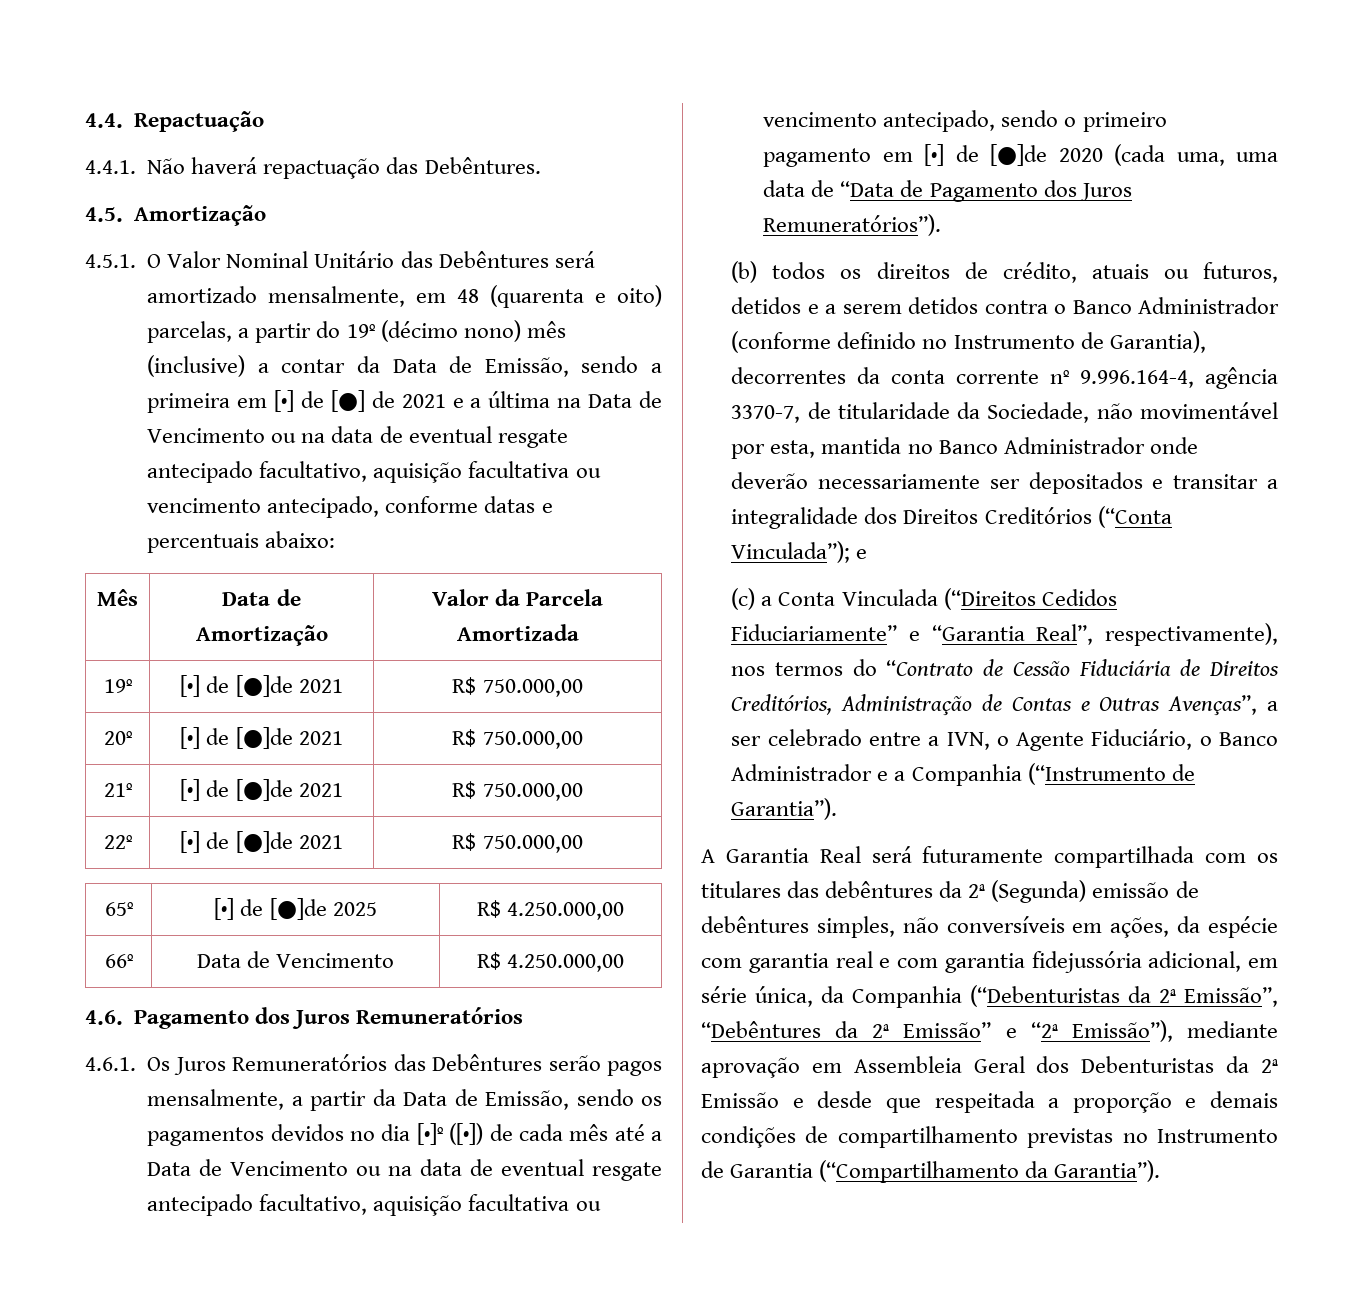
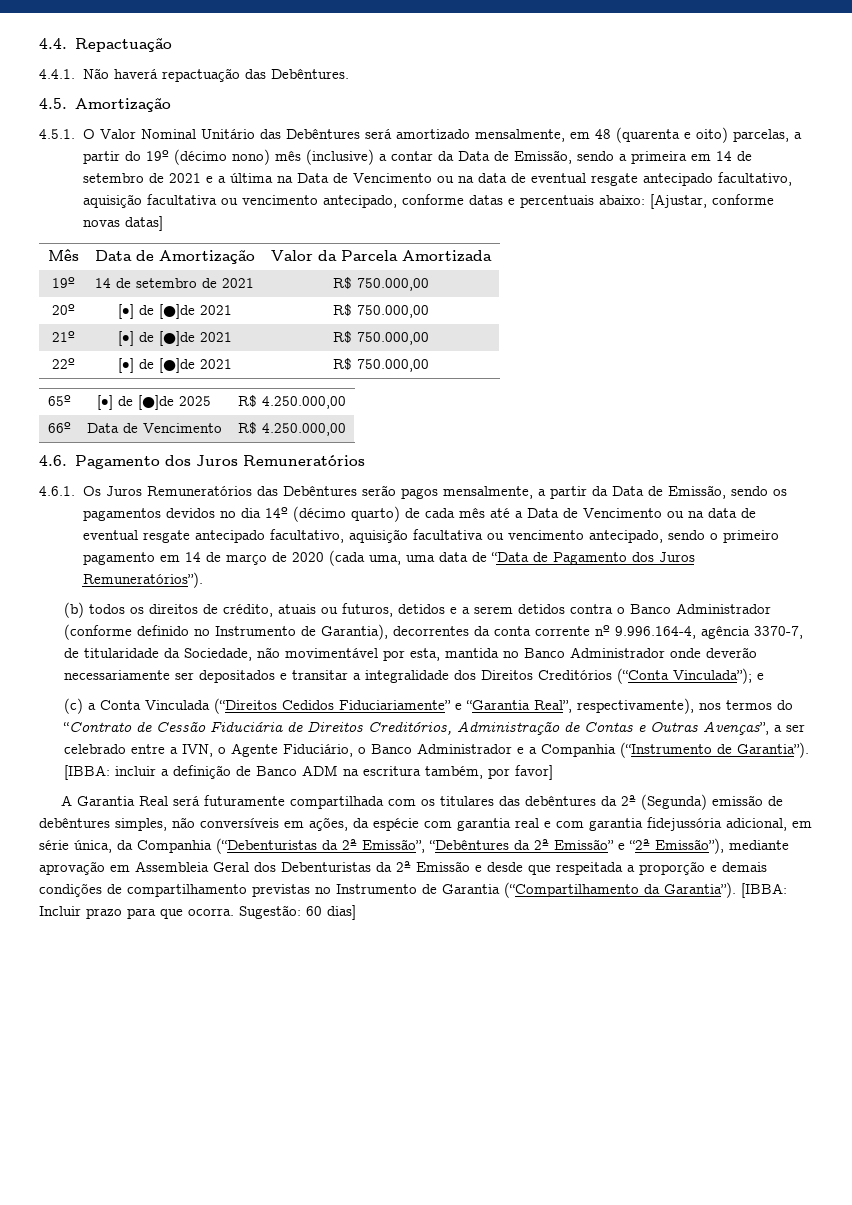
[274,390,365,412] [•] de [●] -> [715,151,752,161] [82,173,144,183] 14 de setembro
(336, 539) none -> [649,194,774,209] [82,216,163,231] [Ajustar, conforme novas datas]
[180,675,293,697] [•] de [●]de -> [95,278,217,288] 14 de setembro de
[416,1123,484,1145] [•]º ([•]) -> [264,506,400,522] 14º (décimo quarto)
[924,144,1048,166] [•] de [●]de -> [184,552,287,565] 14 de março de
(838, 809) none -> [63,765,553,780] [IBBA: incluir a definição de Banco ADM na escritura também, por favor]
(1161, 1171) none -> [741,883,787,898] [39,905,356,920] [IBBA: Incluir prazo para que ocorra. Sugestão: 60 dias]

